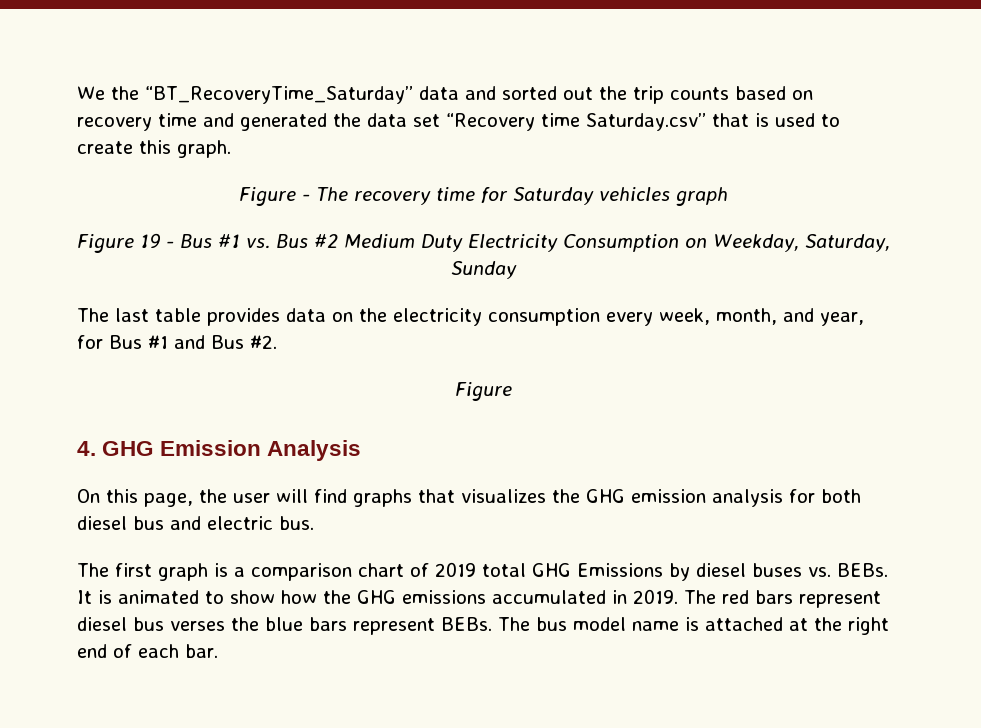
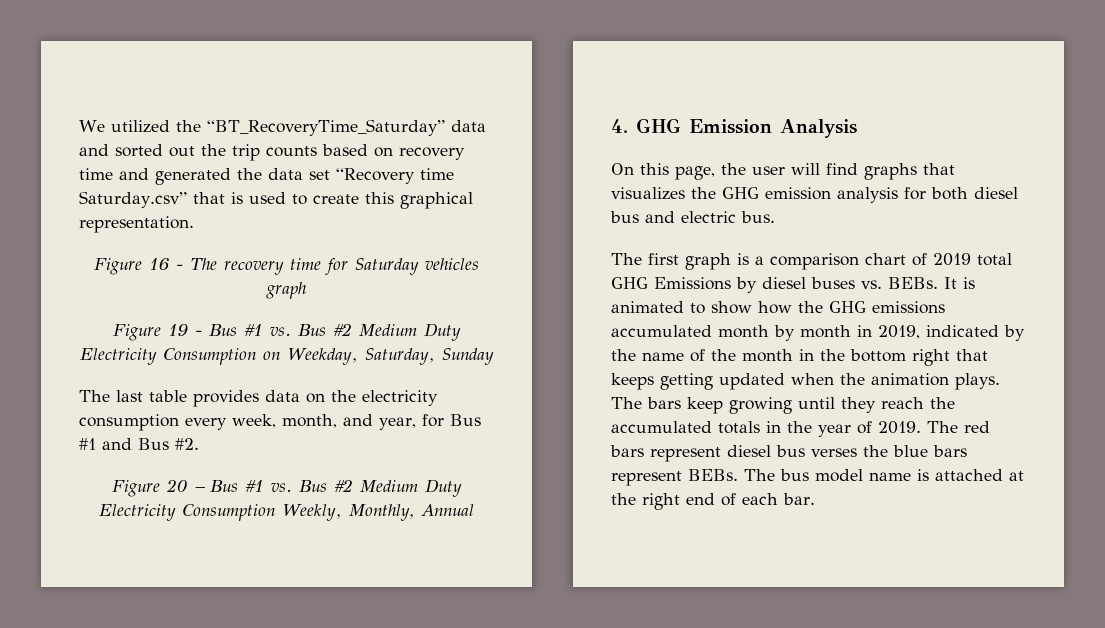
(105, 93) none -> [110,120,170,133] utilized
[177,140,231,158] [239,187,296,206] graph. // Figure -> [399,192,473,209] [79,216,194,233] [94,258,169,275] graphical representation. // Figure 16
(512, 391) none -> [166,479,462,497] [98,504,475,521] 20 – Bus #1 vs. Bus #2 Medium Duty Electricity Consumption Weekly, Monthly, Annual
[612,590,627,604] in -> [718,325,1025,341] [611,349,988,366] [611,373,1000,390] [611,397,955,414] [611,421,872,437] month by month in 2019, indicated by the name of the month in the bottom right that keeps getting updated when the animation plays. The bars keep growing until they reach the accumulated totals in the year of

